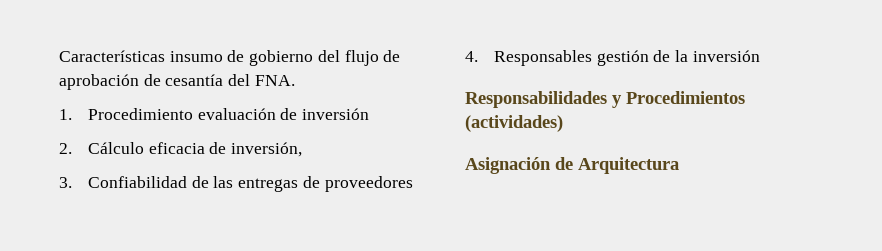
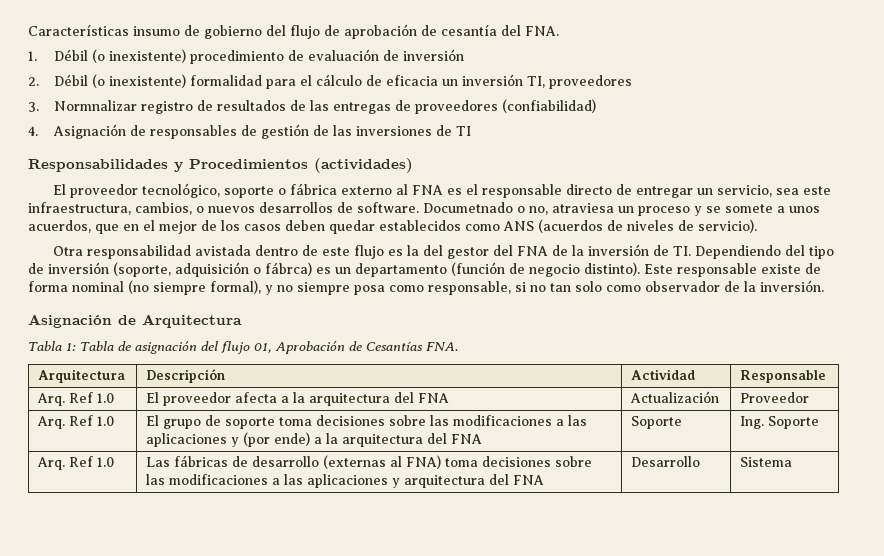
[87,108,193,120] Procedimiento -> [53,49,304,64] Débil (o inexistente) procedimiento de
[87,142,303,157] [59,176,187,188] Cálculo eficacia de inversión, // 3. Confiabilidad -> [53,74,632,89] [28,100,286,114] Débil (o inexistente) formalidad para el cálculo de eficacia un inversión TI, proveedores // 3. Normnalizar registro de resultados
(413, 184) none -> [501,99,596,113] (confiabilidad)
[493,50,760,66] [465,91,745,108] [465,115,563,132] [465,157,679,174] Responsables gestión de la inversión // Responsabilidades y Procedimientos (actividades) // Asignación de Arquitectura -> [52,124,471,139] [28,158,413,173] [53,183,832,198] [28,202,820,216] [28,219,757,234] [53,244,835,259] [28,262,821,277] [28,280,824,295] [28,314,242,328] [28,341,458,354] [38,369,126,383] [146,369,226,383] [631,369,696,380] [740,370,827,383] [37,392,115,406] [146,392,450,406] [630,391,720,403] [740,392,810,403] [37,415,115,429] [146,415,588,429] [146,432,483,447] [631,416,683,429] [740,416,820,429] [37,456,115,470] [146,455,593,469] [146,474,545,488] [631,456,701,467] [740,457,793,467] Asignación de responsables de gestión de las inversiones de TI // Responsabilidades y Procedimientos (actividades) // El proveedor tecnológico, soporte o fábrica externo al FNA es el responsable directo de entregar un servicio, sea este infraestructura, cambios, o nuevos desarrollos de software. Documetnado o no, atraviesa un proceso y se somete a unos acuerdos, que en el mejor de los casos deben quedar establecidos como ANS (acuerdos de niveles de servicio). // Otra responsabilidad avistada dentro de este flujo es la del gestor del FNA de la inversión de TI. Dependiendo del tipo de inversión (soporte, adquisición o fábrca) es un departamento (función de negocio distinto). Este responsable existe de forma nominal (no siempre formal), y no siempre posa como responsable, si no tan solo como observador de la inversión. // Asignación de Arquitectura // Tabla 1: Tabla de asignación del flujo 01, Aprobación de Cesantías FNA. // Arquitectura | Descripción | Actividad | Responsable // Arq. Ref 1.0 | El proveedor afecta a la arquitectura del FNA | Actualización | Proveedor // Arq. Ref 1.0 | El grupo de soporte toma decisiones sobre las modificaciones a las aplicaciones y (por ende) a la arquitectura del FNA | Soporte | Ing. Soporte // Arq. Ref 1.0 | Las fábricas de desarrollo (externas al FNA) toma decisiones sobre las modificaciones a las aplicaciones y arquitectura del FNA | Desarrollo | Sistema

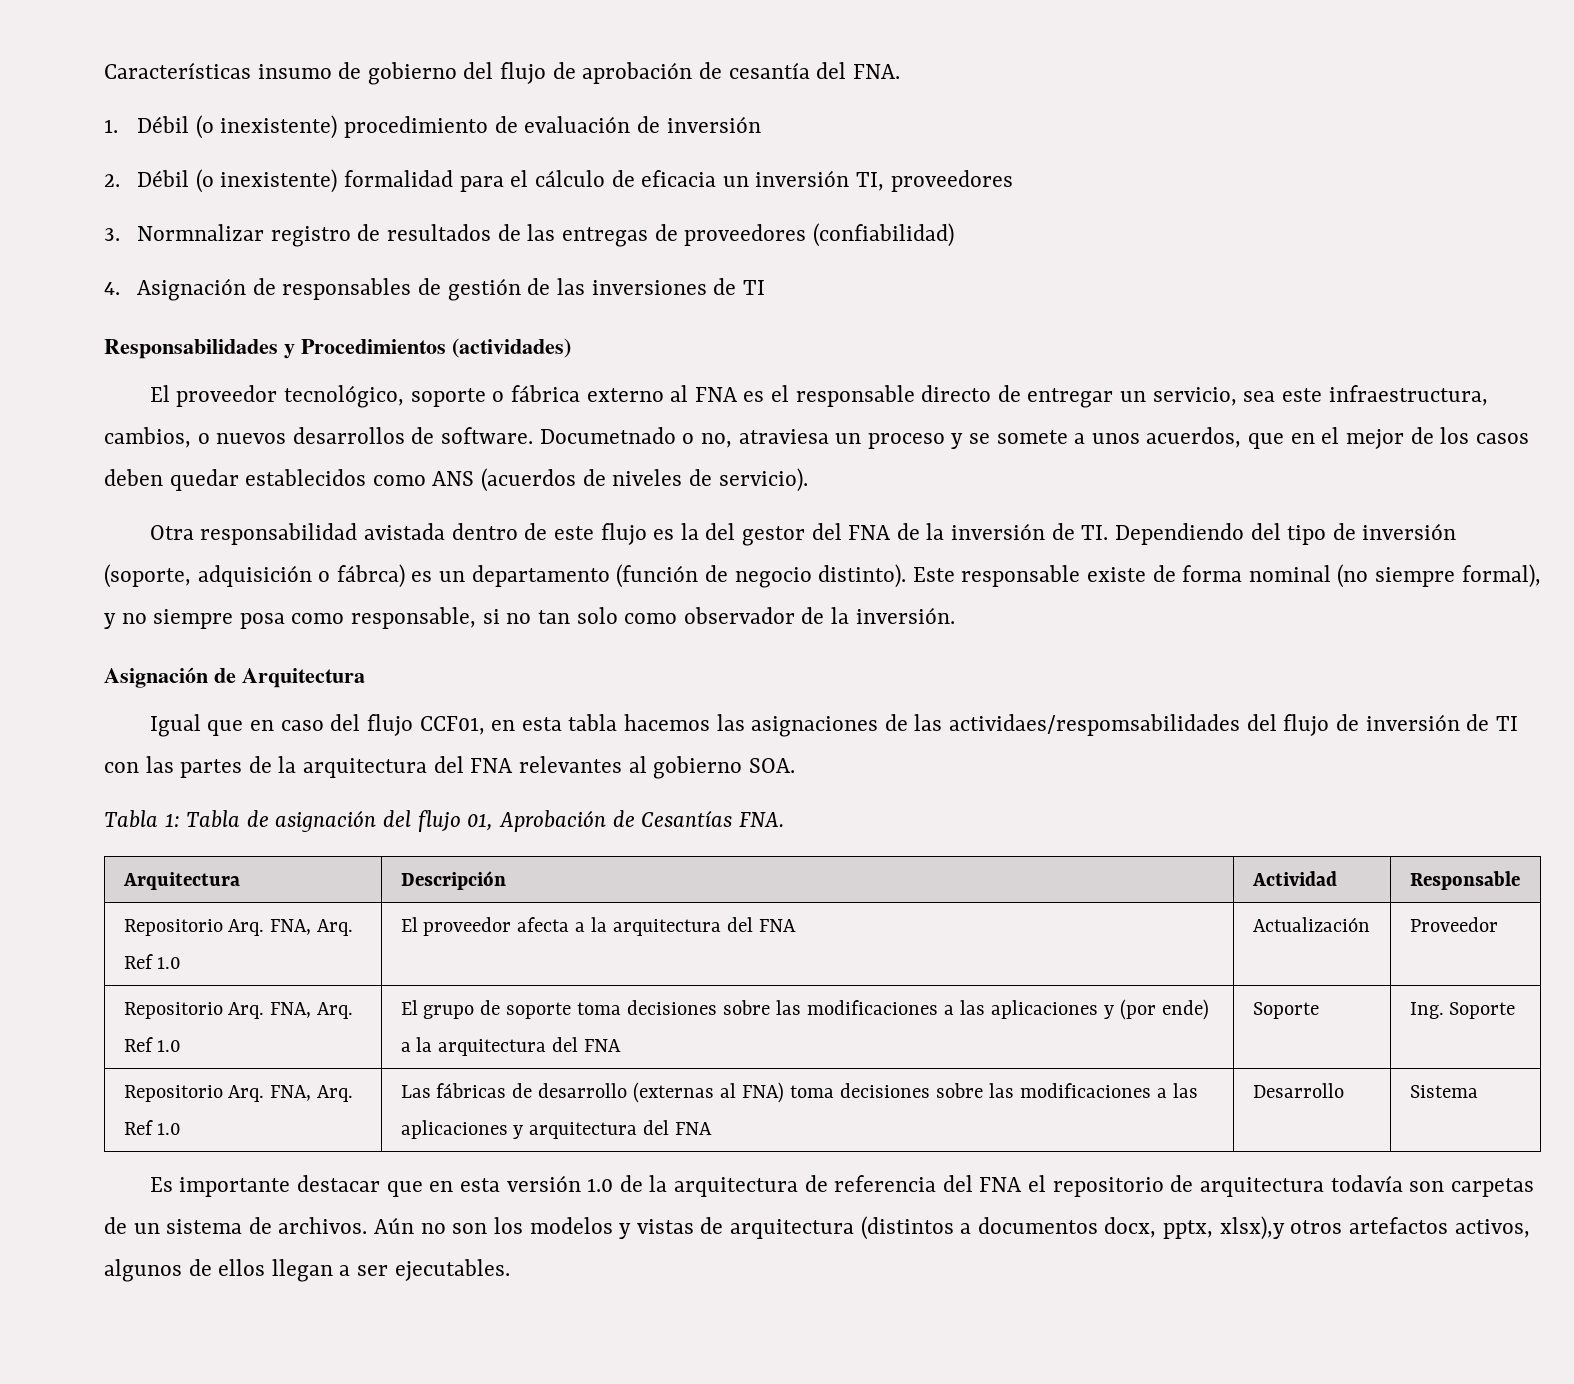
(242, 321) none -> [149,714,1518,737] [104,756,795,779] // Igual que en caso del flujo CCF01, en esta tabla hacemos las asignaciones de las actividaes/respomsabilidades del flujo de inversión de TI con las partes de la arquitectura del FNA relevantes al gobierno SOA.
(827, 376) none -> [123,919,312,936] Repositorio Arq. FNA,
(810, 397) none -> [123,1002,312,1019] Repositorio Arq. FNA,
(820, 422) none -> [123,1085,312,1102] Repositorio Arq. FNA,
(793, 462) none -> [149,1175,1534,1197] [104,1216,1530,1240] [104,1259,510,1282] // Es importante destacar que en esta versión 1.0 de la arquitectura de referencia del FNA el repositorio de arquitectura todavía son carpetas de un sistema de archivos. Aún no son los modelos y vistas de arquitectura (distintos a documentos docx, pptx, xlsx),y otros artefactos activos, algunos de ellos llegan a ser ejecutables.

